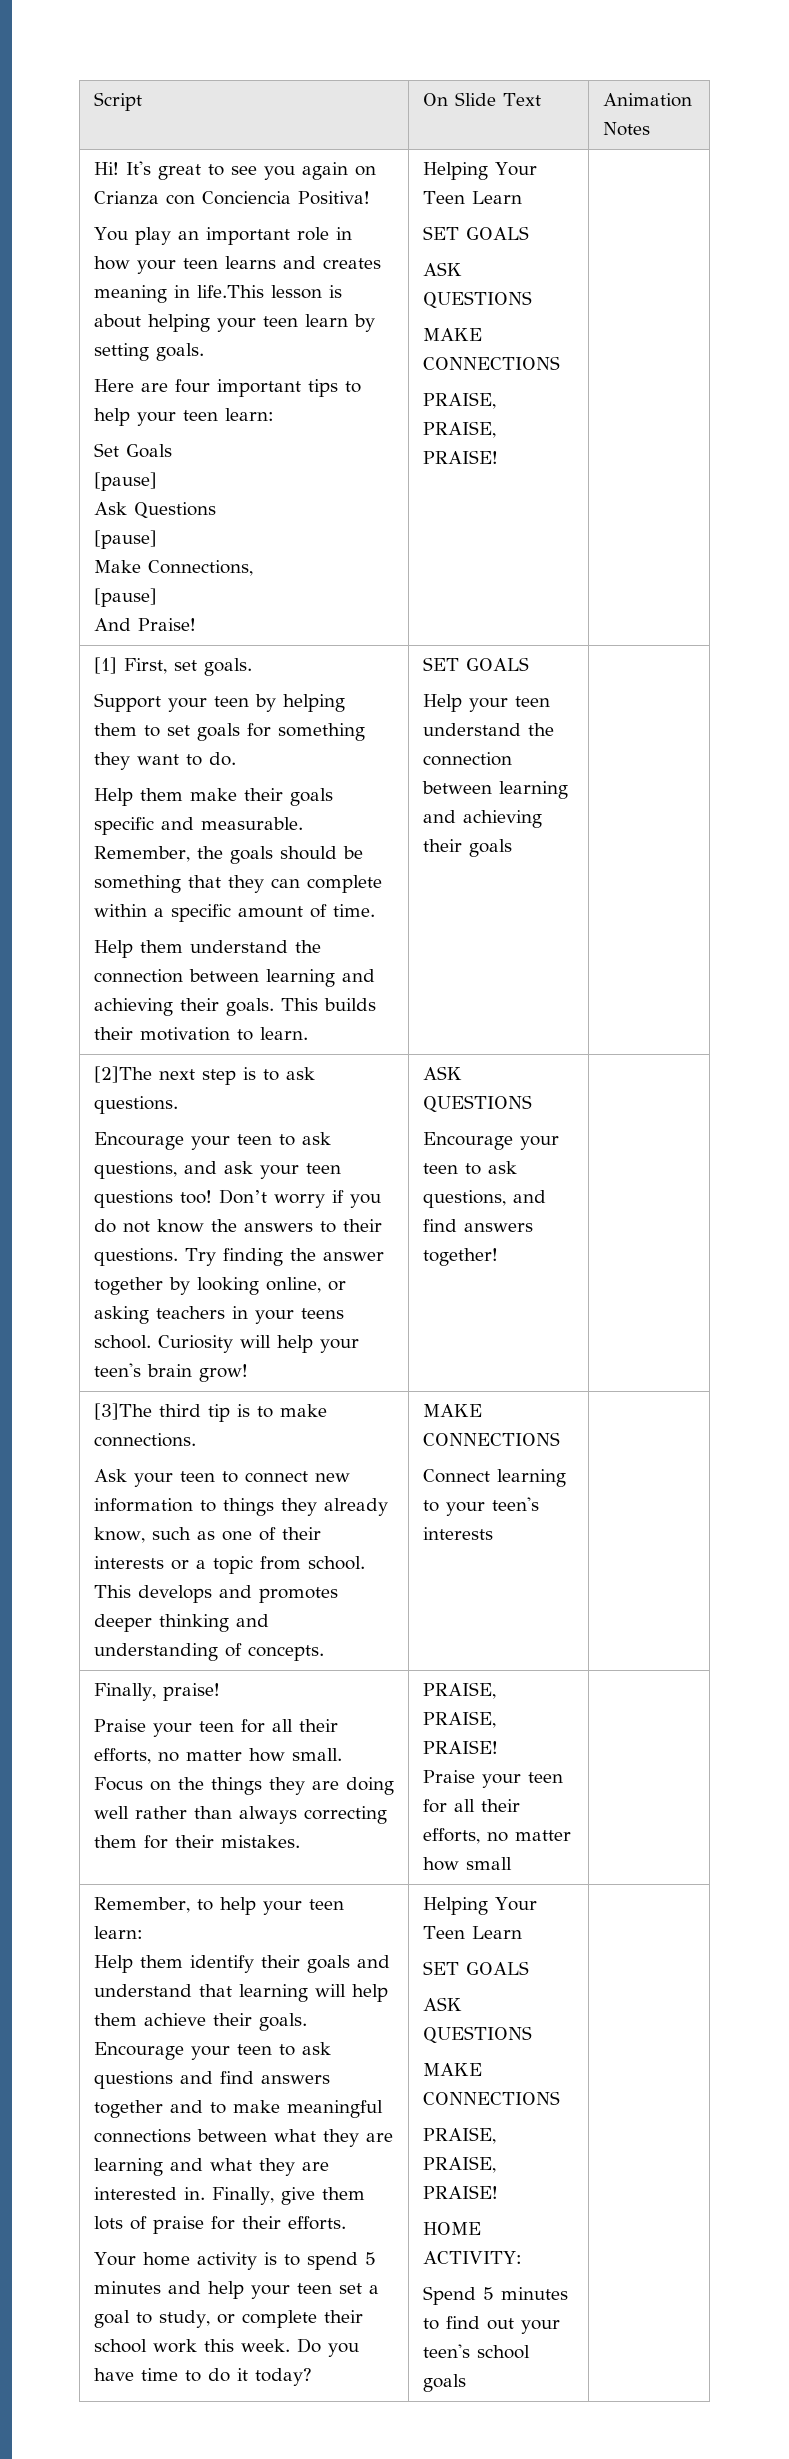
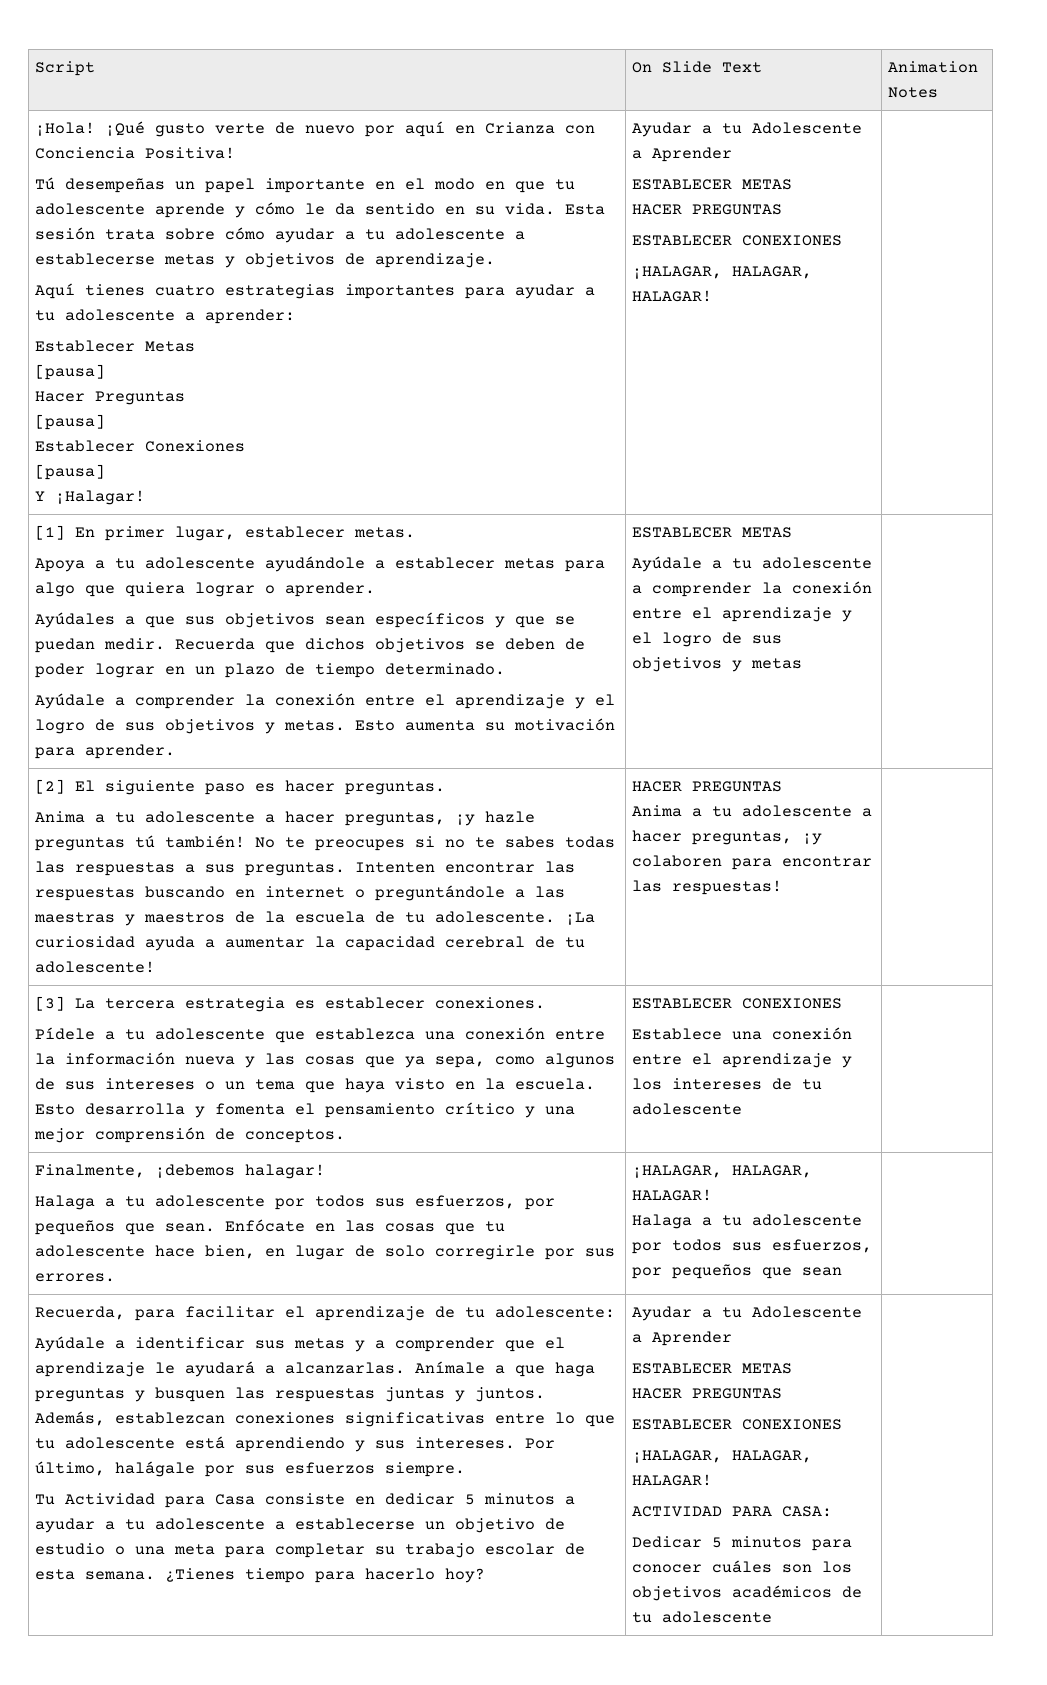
[93,161,376,180] [93,191,370,205] [93,227,352,245] [93,256,381,274] [93,285,342,303] [93,314,375,332] [93,343,204,361] [93,379,361,397] [93,408,274,426] [93,443,172,458] [93,472,157,491] [93,502,216,519] [93,530,157,549] [93,560,253,576] [93,588,157,607] [93,618,196,631] [422,162,537,180] [422,191,522,204] [422,226,529,240] [422,262,462,276] [422,291,532,309] [422,328,482,341] [422,356,560,370] [422,392,496,409] [422,421,496,438] [422,450,498,464] [93,657,252,676] [93,693,345,712] [93,723,365,741] [93,752,236,770] [93,788,333,806] [93,817,303,835] [93,846,363,864] [93,875,382,893] [93,904,375,922] [93,940,321,958] [93,969,375,987] [93,998,376,1016] [93,1027,308,1041] [422,657,529,671] [422,694,550,712] [422,723,554,736] [422,752,512,766] [421,781,568,799] [422,810,542,828] [422,839,512,857] [93,1066,315,1085] [93,1096,178,1114] [93,1132,331,1150] [93,1161,341,1179] [93,1189,381,1208] [93,1219,382,1233] [93,1248,384,1266] [93,1277,346,1295] [93,1306,344,1324] [93,1335,359,1353] [93,1363,248,1382] [422,1066,462,1080] [422,1095,532,1113] [422,1132,559,1150] [422,1161,517,1175] [422,1190,546,1208] [422,1219,533,1232] [422,1248,498,1266] [93,1403,327,1422] [93,1433,196,1447] [93,1469,350,1487] [93,1498,388,1516] [93,1527,321,1543] [93,1556,365,1574] [93,1585,338,1603] [93,1614,269,1632] [93,1643,324,1661] [422,1404,482,1417] [422,1432,560,1446] [422,1469,566,1487] [422,1497,539,1516] [422,1527,493,1540] [93,1683,220,1701] [93,1719,338,1737] [93,1748,342,1764] [93,1777,394,1795] [93,1806,387,1824] [93,1835,300,1849] [422,1682,496,1699] [422,1711,496,1728] [422,1740,498,1754] [422,1770,563,1788] [422,1799,520,1813] [422,1828,571,1844] [422,1857,512,1871] [93,1897,344,1915] [93,1926,143,1939] [93,1955,390,1973] [93,1984,388,2002] [93,2013,307,2031] [93,2042,331,2060] [93,2071,330,2089] [93,2100,383,2118] [93,2129,393,2147] [93,2158,329,2176] [93,2187,365,2205] [93,2216,346,2234] [93,2252,376,2270] [93,2281,379,2299] [93,2310,363,2328] [93,2338,359,2357] [93,2368,312,2386] [422,1897,537,1915] [422,1926,522,1939] [422,1961,529,1975] [422,1997,462,2011] [422,2026,532,2044] [422,2063,482,2076] [422,2091,560,2105] [422,2127,496,2144] [422,2156,496,2173] [422,2185,498,2199] [422,2222,481,2235] [422,2251,522,2264] [422,2286,568,2305] [422,2316,560,2334] [422,2344,530,2359] [422,2374,466,2392] Hi! It's great to see you again on Crianza con Conciencia Positiva! // You play an important role in how your teen learns and creates meaning in life.This lesson is about helping your teen learn by setting goals. // Here are four important tips to help your teen learn: // Set Goals // [pause] // Ask Questions // [pause] // Make Connections, // [pause] // And Praise! | Helping Your Teen Learn // SET GOALS // ASK QUESTIONS // MAKE CONNECTIONS // PRAISE, PRAISE, PRAISE! | // [1] First, set goals. // Support your teen by helping them to set goals for something they want to do. // Help them make their goals specific and measurable. Remember, the goals should be something that they can complete within a specific amount of time. // Help them understand the connection between learning and achieving their goals. This builds their motivation to learn. | SET GOALS // Help your teen understand the connection between learning and achieving their goals | // [2]The next step is to ask questions. // Encourage your teen to ask questions, and ask your teen questions too! Don’t worry if you do not know the answers to their questions. Try finding the answer together by looking online, or asking teachers in your teens school. Curiosity will help your teen's brain grow! | ASK QUESTIONS // Encourage your teen to ask questions, and find answers together! | // [3]The third tip is to make connections. // Ask your teen to connect new information to things they already know, such as one of their interests or a topic from school. This develops and promotes deeper thinking and understanding of concepts. | MAKE CONNECTIONS // Connect learning to your teen's interests | // Finally, praise! // Praise your teen for all their efforts, no matter how small. Focus on the things they are doing well rather than always correcting them for their mistakes. | PRAISE, PRAISE, PRAISE! // Praise your teen for all their efforts, no matter how small | // Remember, to help your teen learn: // Help them identify their goals and understand that learning will help them achieve their goals. Encourage your teen to ask questions and find answers together and to make meaningful connections between what they are learning and what they are interested in. Finally, give them lots of praise for their efforts. // Your home activity is to spend 5 minutes and help your teen set a goal to study, or complete their school work this week. Do you have time to do it today? | Helping Your Teen Learn // SET GOALS // ASK QUESTIONS // MAKE CONNECTIONS // PRAISE, PRAISE, PRAISE! // HOME ACTIVITY: // Spend 5 minutes to find out your teen's school goals -> [35,121,596,137] [35,147,236,159] [35,177,576,193] [35,202,606,218] [35,227,526,243] [35,253,496,268] [35,283,596,299] [35,309,296,324] [35,340,196,352] [35,364,106,380] [35,391,186,405] [35,414,106,430] [35,440,246,452] [35,464,106,480] [35,490,146,505] [632,122,863,137] [632,147,733,162] [632,179,793,190] [632,204,783,215] [632,235,843,246] [632,266,813,279] [632,290,713,302] [35,525,416,541] [35,556,606,572] [35,582,376,597] [35,612,576,628] [35,638,586,653] [35,663,506,678] [35,693,616,709] [35,718,616,734] [35,744,176,759] [632,527,793,538] [632,556,873,572] [632,581,873,597] [632,607,853,622] [632,632,783,647] [632,657,803,672] [35,779,446,795] [35,811,536,826] [35,835,616,851] [35,861,576,876] [35,885,566,901] [34,911,596,926] [35,936,586,951] [35,961,156,973] [632,781,783,792] [632,805,873,817] [632,830,823,845] [632,855,873,870] [632,880,783,895] [35,996,546,1012] [35,1027,606,1043] [35,1052,616,1068] [35,1078,596,1093] [35,1102,576,1118] [34,1127,346,1143] [632,998,843,1009] [632,1027,853,1040] [632,1053,853,1068] [632,1078,823,1090] [632,1103,743,1115] [35,1164,326,1179] [35,1195,556,1210] [35,1219,506,1235] [35,1245,616,1260] [35,1273,116,1282] [632,1165,813,1178] [632,1189,713,1201] [632,1214,863,1229] [632,1239,873,1254] [632,1264,843,1279] [35,1306,616,1321] [35,1336,566,1352] [35,1361,596,1377] [35,1387,546,1402] [35,1411,616,1427] [35,1436,556,1452] [35,1461,466,1477] [35,1493,576,1508] [35,1518,566,1533] [35,1543,586,1558] [35,1568,486,1583] [632,1306,863,1321] [632,1331,733,1346] [632,1363,793,1374] [632,1388,783,1399] [632,1419,843,1430] [632,1450,813,1463] [632,1474,713,1486] [632,1506,833,1517] [632,1536,853,1551] [632,1560,853,1573] [632,1585,863,1601] [632,1611,773,1623] ¡Hola! ¡Qué gusto verte de nuevo por aquí en Crianza con Conciencia Positiva! // Tú desempeñas un papel importante en el modo en que tu adolescente aprende y cómo le da sentido en su vida. Esta sesión trata sobre cómo ayudar a tu adolescente a establecerse metas y objetivos de aprendizaje. // Aquí tienes cuatro estrategias importantes para ayudar a tu adolescente a aprender: // Establecer Metas // [pausa] // Hacer Preguntas // [pausa] // Establecer Conexiones // [pausa] // Y ¡Halagar! | Ayudar a tu Adolescente a Aprender // ESTABLECER METAS // HACER PREGUNTAS // ESTABLECER CONEXIONES // ¡HALAGAR, HALAGAR, HALAGAR! | // [1] En primer lugar, establecer metas. // Apoya a tu adolescente ayudándole a establecer metas para algo que quiera lograr o aprender. // Ayúdales a que sus objetivos sean específicos y que se puedan medir. Recuerda que dichos objetivos se deben de poder lograr en un plazo de tiempo determinado. // Ayúdale a comprender la conexión entre el aprendizaje y el logro de sus objetivos y metas. Esto aumenta su motivación para aprender. | ESTABLECER METAS // Ayúdale a tu adolescente a comprender la conexión entre el aprendizaje y el logro de sus objetivos y metas | // [2] El siguiente paso es hacer preguntas. // Anima a tu adolescente a hacer preguntas, ¡y hazle preguntas tú también! No te preocupes si no te sabes todas las respuestas a sus preguntas. Intenten encontrar las respuestas buscando en internet o preguntándole a las maestras y maestros de la escuela de tu adolescente. ¡La curiosidad ayuda a aumentar la capacidad cerebral de tu adolescente! | HACER PREGUNTAS // Anima a tu adolescente a hacer preguntas, ¡y colaboren para encontrar las respuestas! | // [3] La tercera estrategia es establecer conexiones. // Pídele a tu adolescente que establezca una conexión entre la información nueva y las cosas que ya sepa, como algunos de sus intereses o un tema que haya visto en la escuela. Esto desarrolla y fomenta el pensamiento crítico y una mejor comprensión de conceptos. | ESTABLECER CONEXIONES // Establece una conexión entre el aprendizaje y los intereses de tu adolescente | // Finalmente, ¡debemos halagar! // Halaga a tu adolescente por todos sus esfuerzos, por pequeños que sean. Enfócate en las cosas que tu adolescente hace bien, en lugar de solo corregirle por sus errores. | ¡HALAGAR, HALAGAR, HALAGAR! // Halaga a tu adolescente por todos sus esfuerzos, por pequeños que sean | // Recuerda, para facilitar el aprendizaje de tu adolescente: // Ayúdale a identificar sus metas y a comprender que el aprendizaje le ayudará a alcanzarlas. Anímale a que haga preguntas y busquen las respuestas juntas y juntos. Además, establezcan conexiones significativas entre lo que tu adolescente está aprendiendo y sus intereses. Por último, halágale por sus esfuerzos siempre. // Tu Actividad para Casa consiste en dedicar 5 minutos a ayudar a tu adolescente a establecerse un objetivo de estudio o una meta para completar su trabajo escolar de esta semana. ¿Tienes tiempo para hacerlo hoy? | Ayudar a tu Adolescente a Aprender // ESTABLECER METAS // HACER PREGUNTAS // ESTABLECER CONEXIONES // ¡HALAGAR, HALAGAR, HALAGAR! // ACTIVIDAD PARA CASA: // Dedicar 5 minutos para conocer cuáles son los objetivos académicos de tu adolescente

